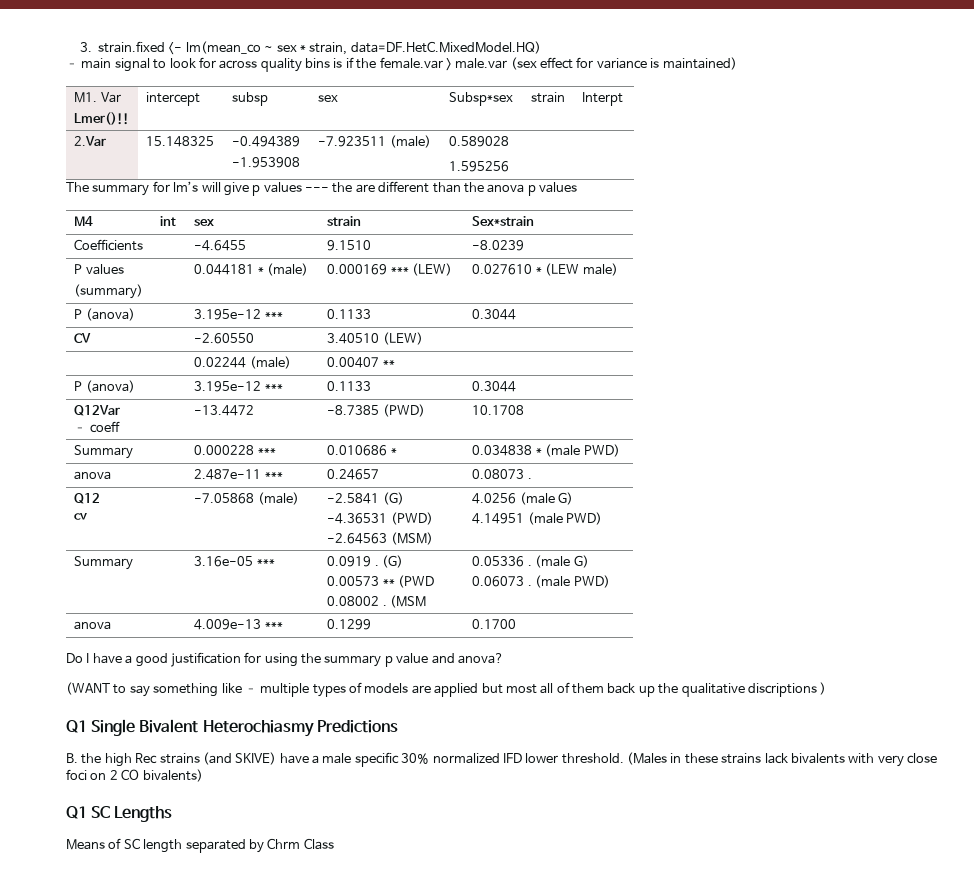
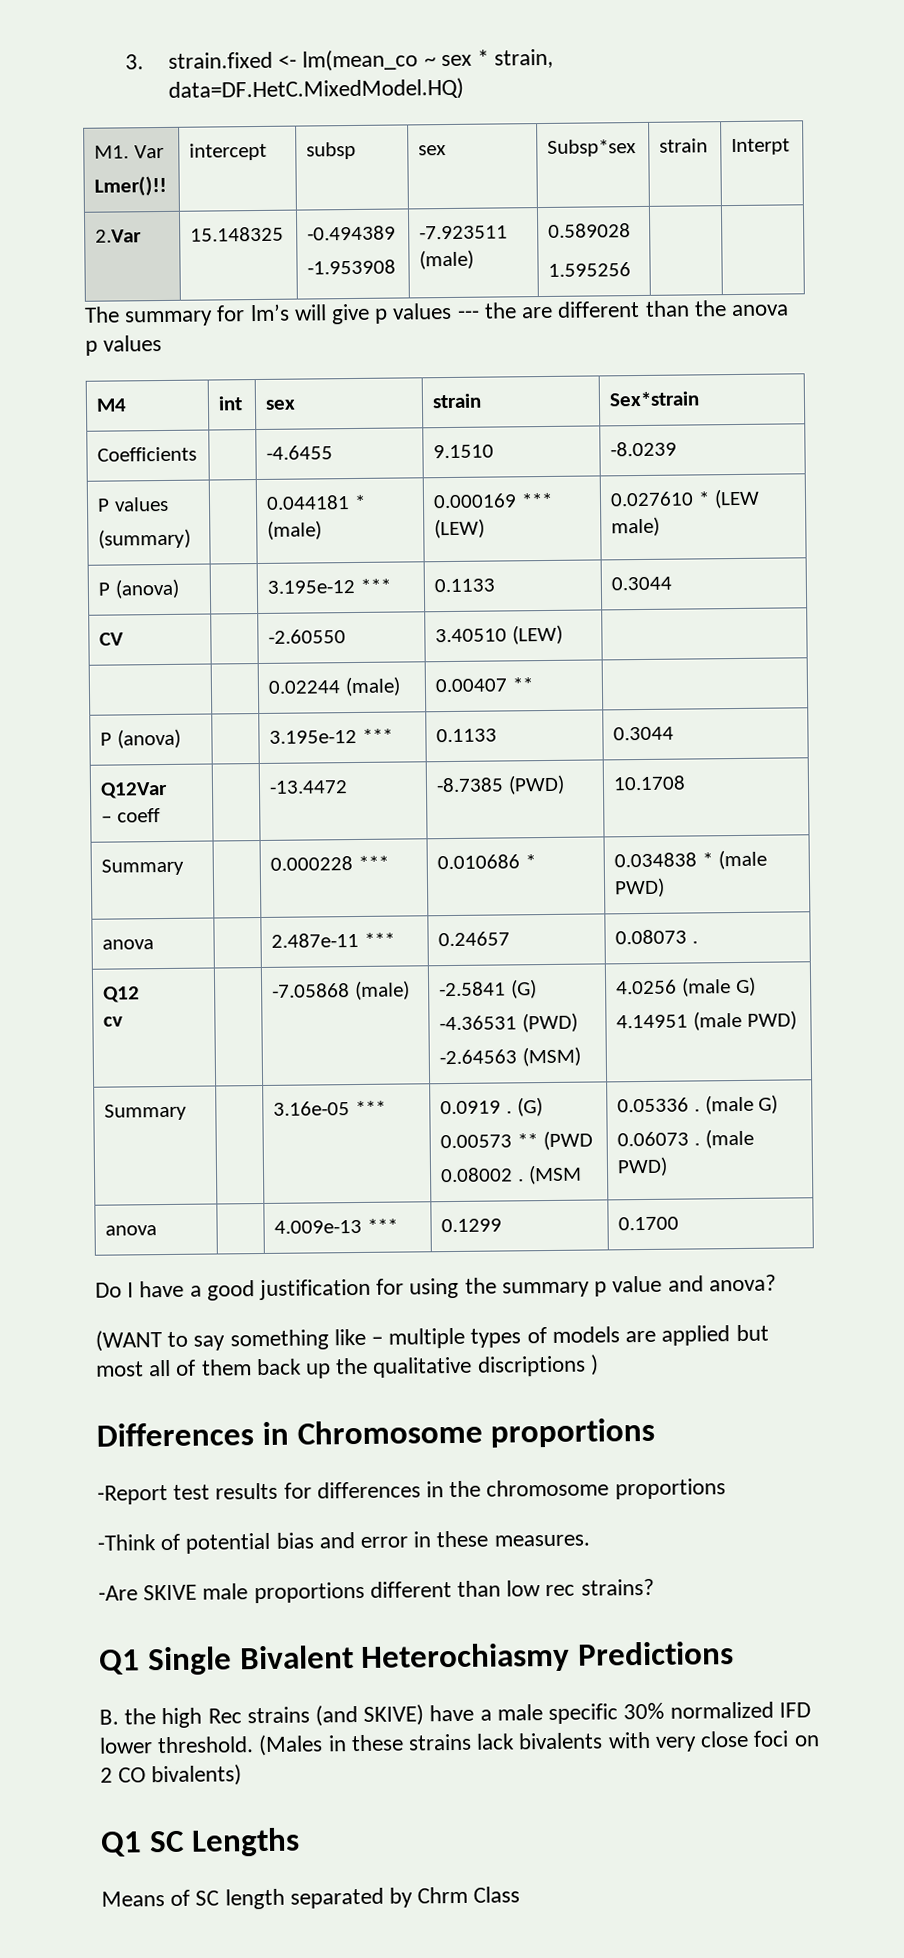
[66,57,737,72] // – main signal to look for across quality bins is if the female.var > male.var (sex effect for variance is maintained) -> (464, 89) none
(827, 688) none -> [96,1417,656,1448] [97,1478,726,1505] [97,1530,590,1554] [98,1578,655,1604] // Differences in Chromosome proportions // -Report test results for differences in the chromosome proportions // -Think of potential bias and error in these measures. // -Are SKIVE male proportions different than low rec strains?

